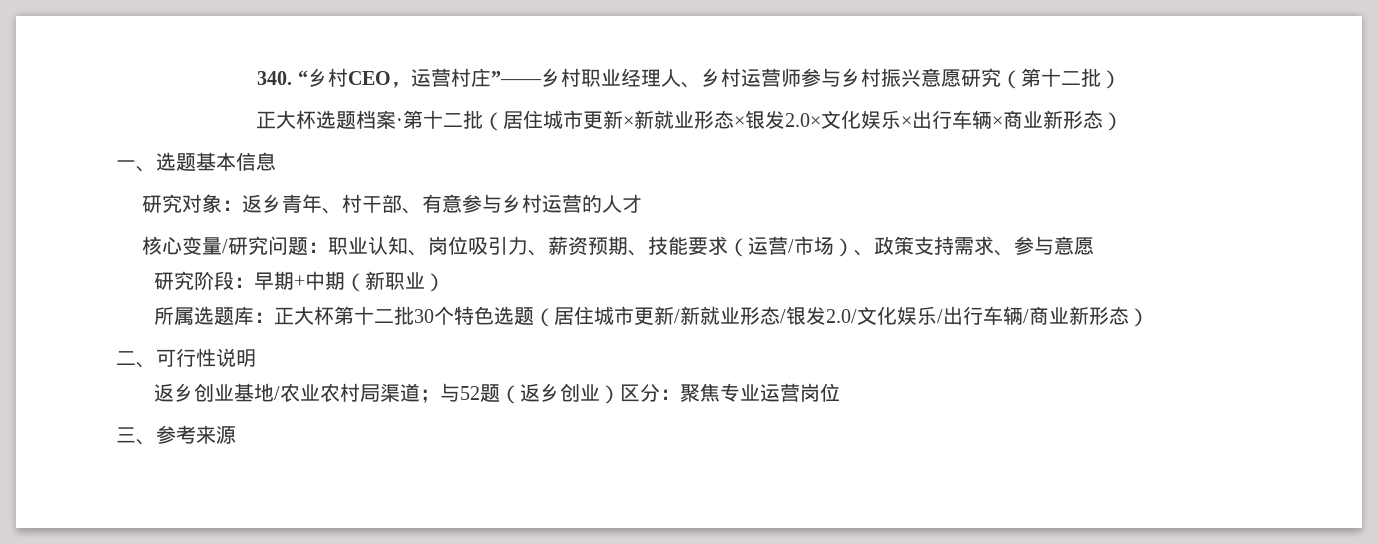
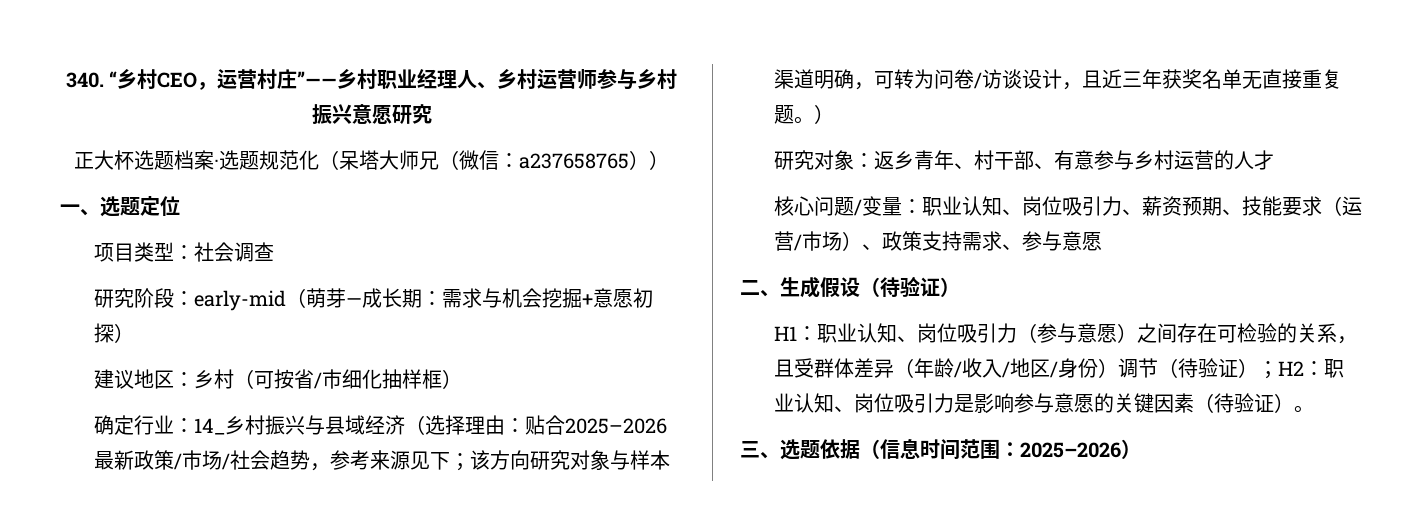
[1000,68,1121,89] （第十二批） -> (432, 114) none
[402,110,1123,131] [116,152,276,172] 第十二批（居住城市更新×新就业形态×银发2.0×文化娱乐×出行车辆×商业新形态） // 一、选题基本信息 -> [219,150,669,170] [60,196,180,217] [94,242,275,262] [94,288,654,311] [94,323,135,343] [94,369,463,389] [94,415,668,435] [94,450,671,471] [774,69,1343,90] [774,104,835,124] 选题规范化（呆塔大师兄（微信：a237658765）） // 一、选题定位 // 项目类型：社会调查 // 研究阶段：early-mid（萌芽—成长期：需求与机会挖掘+意愿初探） // 建议地区：乡村（可按省/市细化抽样框） // 确定行业：14_乡村振兴与县域经济（选择理由：贴合2025–2026最新政策/市场/社会趋势，参考来源见下；该方向研究对象与样本渠道明确，可转为问卷/访谈设计，且近三年获奖名单无直接重复题。）
[181,236,308,255] 变量/研究问题 -> [814,196,903,216] 问题/变量
[154,271,446,292] [154,306,1150,327] [116,348,256,368] [154,383,841,404] [116,425,236,445] 研究阶段：早期+中期（新职业） // 所属选题库：正大杯第十二批30个特色选题（居住城市更新/新就业形态/银发2.0/文化娱乐/出行车辆/商业新形态） // 二、可行性说明 // 返乡创业基地/农业农村局渠道；与52题（返乡创业）区分：聚焦专业运营岗位 // 三、参考来源 -> [740,276,960,298] [774,323,1358,344] [774,358,1345,379] [774,393,1315,413] [740,438,1141,460] 二、生成假设（待验证） // H1：职业认知、岗位吸引力（参与意愿）之间存在可检验的关系，且受群体差异（年龄/收入/地区/身份）调节（待验证）；H2：职业认知、岗位吸引力是影响参与意愿的关键因素（待验证）。 // 三、选题依据（信息时间范围：2025–2026）

